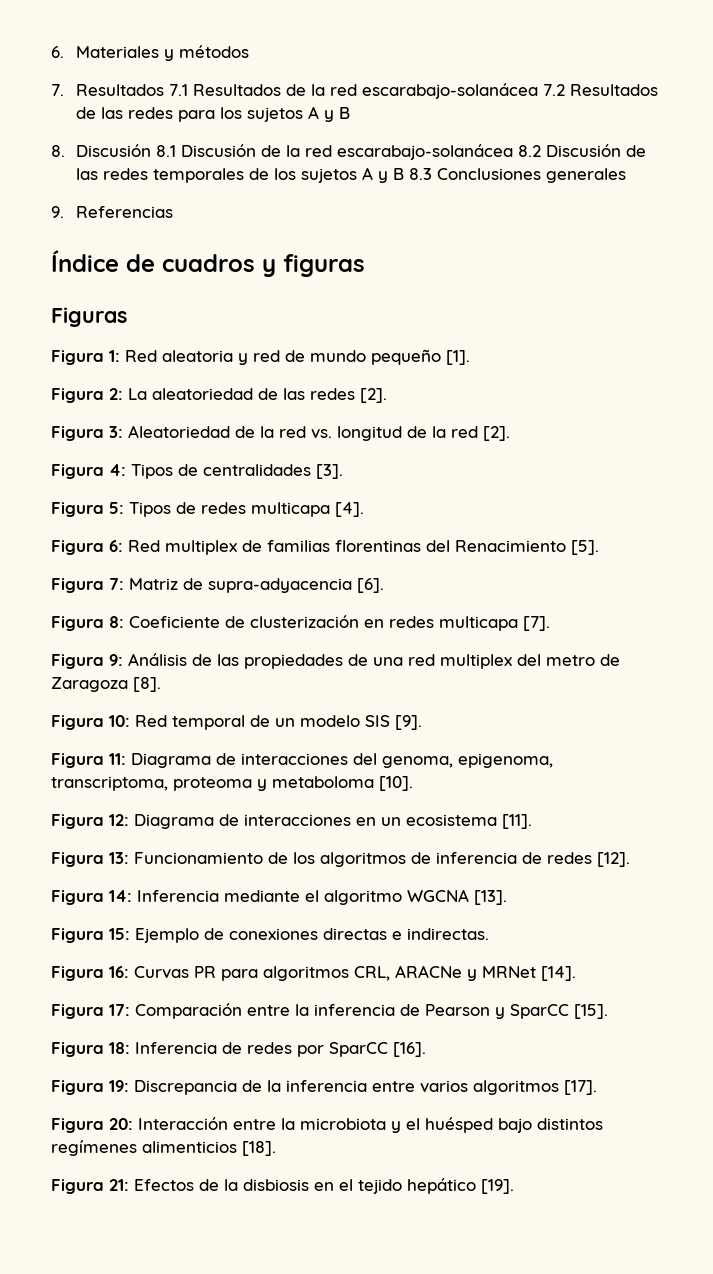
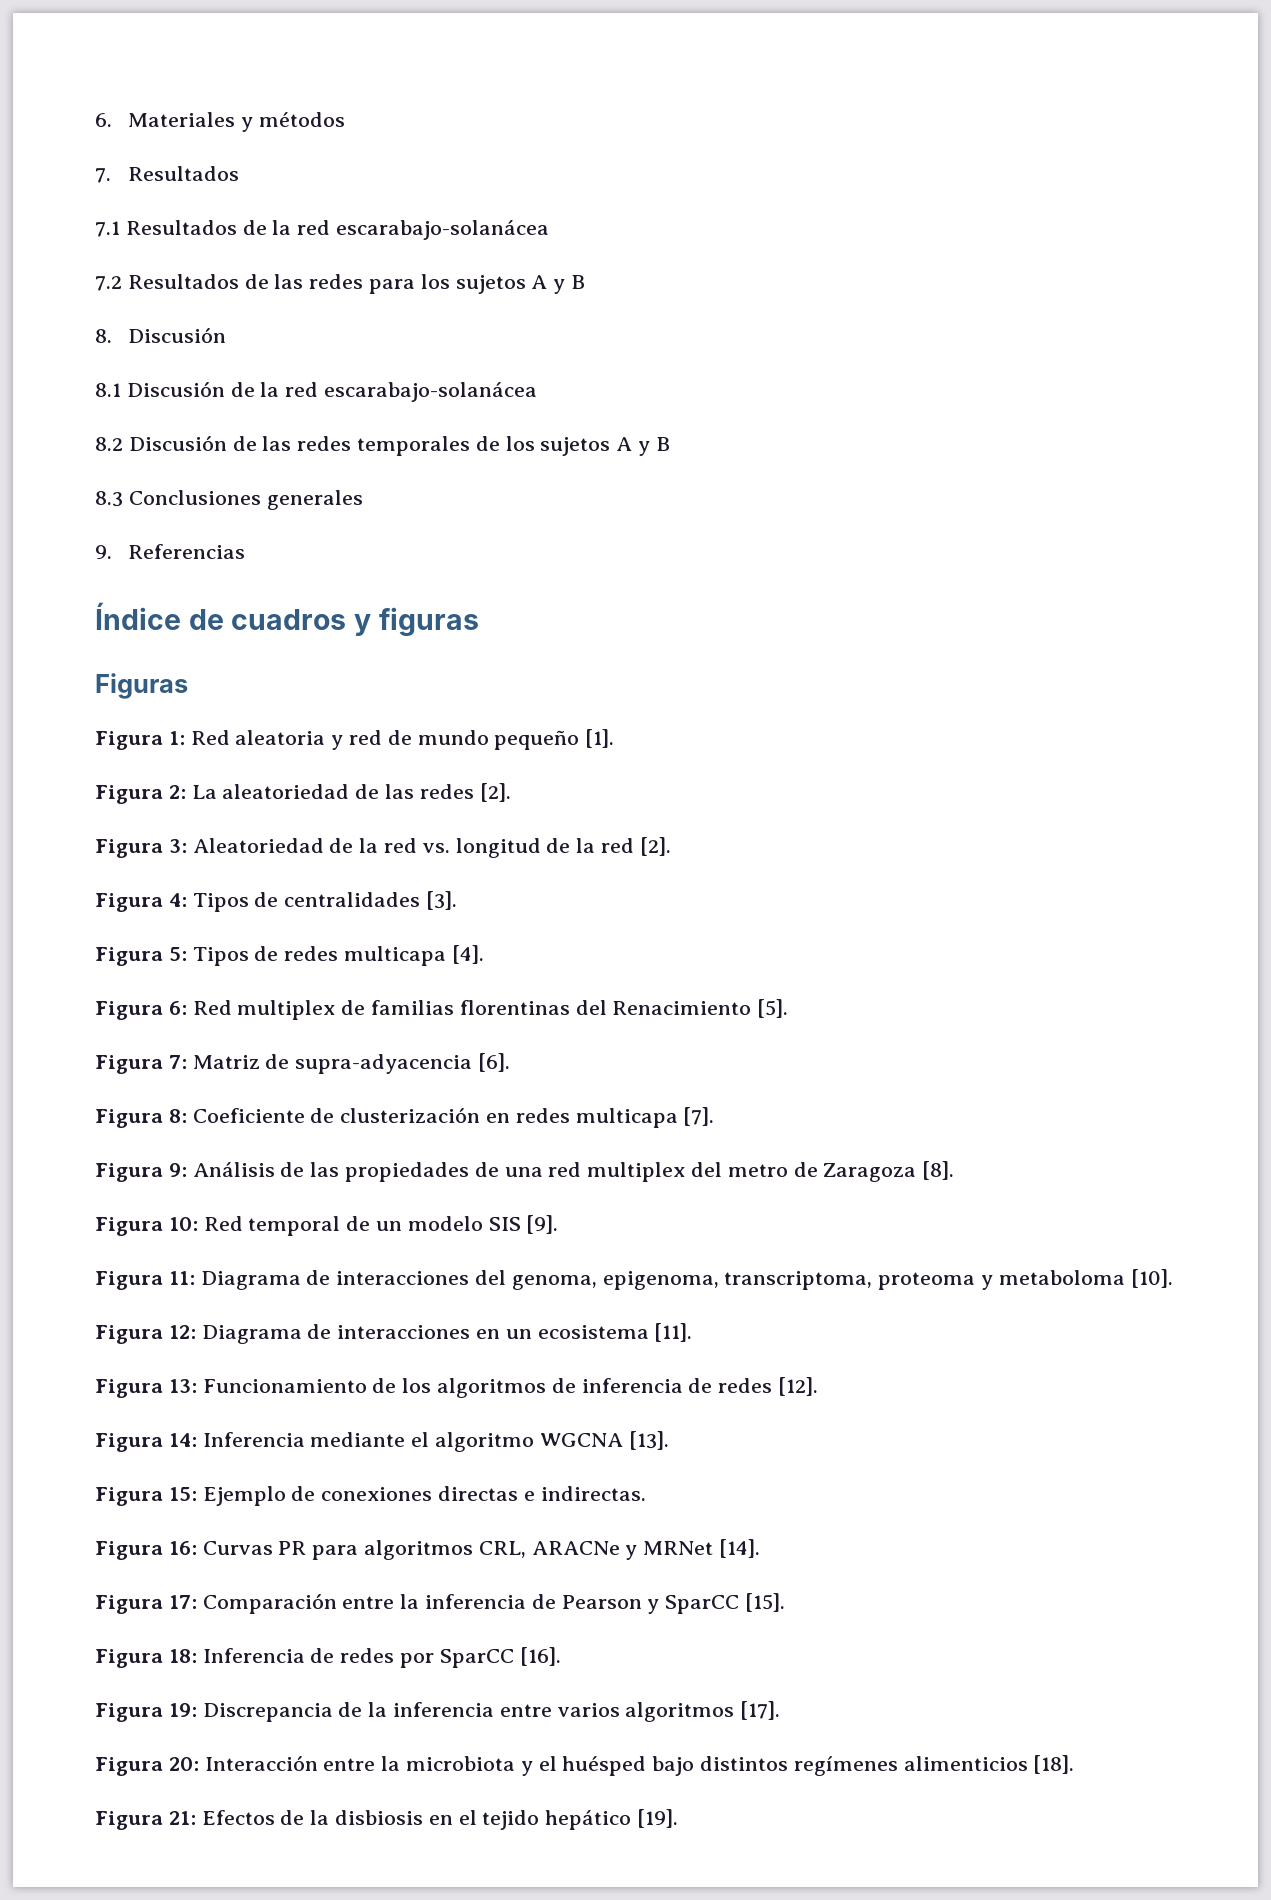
(165, 90) none -> (240, 173) //
(539, 91) none -> (550, 230) //
(152, 150) none -> (227, 335) //
(514, 152) none -> (538, 392) //
(405, 174) none -> (670, 444) //

